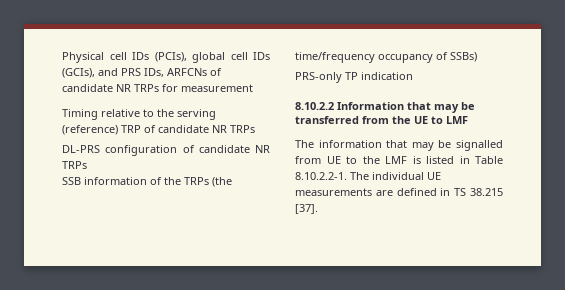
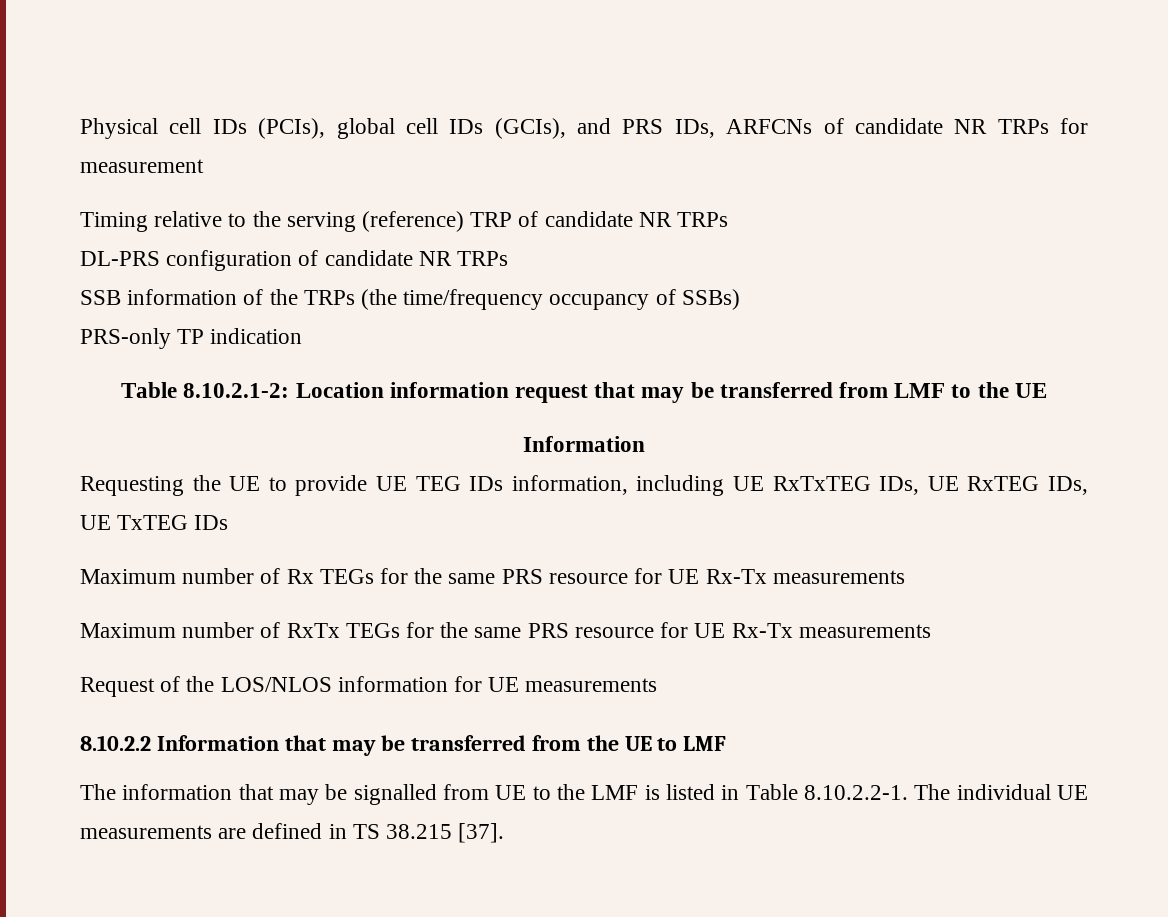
(413, 76) none -> [121,382,1047,403] [523,436,645,452] [80,475,1089,496] [80,515,229,530] [80,568,905,584] [80,622,931,638] [80,676,658,697] // Table 8.10.2.1-2: Location information request that may be transferred from LMF to the UE // Information // Requesting the UE to provide UE TEG IDs information, including UE RxTxTEG IDs, UE RxTEG IDs, UE TxTEG IDs // Maximum number of Rx TEGs for the same PRS resource for UE Rx-Tx measurements // Maximum number of RxTx TEGs for the same PRS resource for UE Rx-Tx measurements // Request of the LOS/NLOS information for UE measurements

